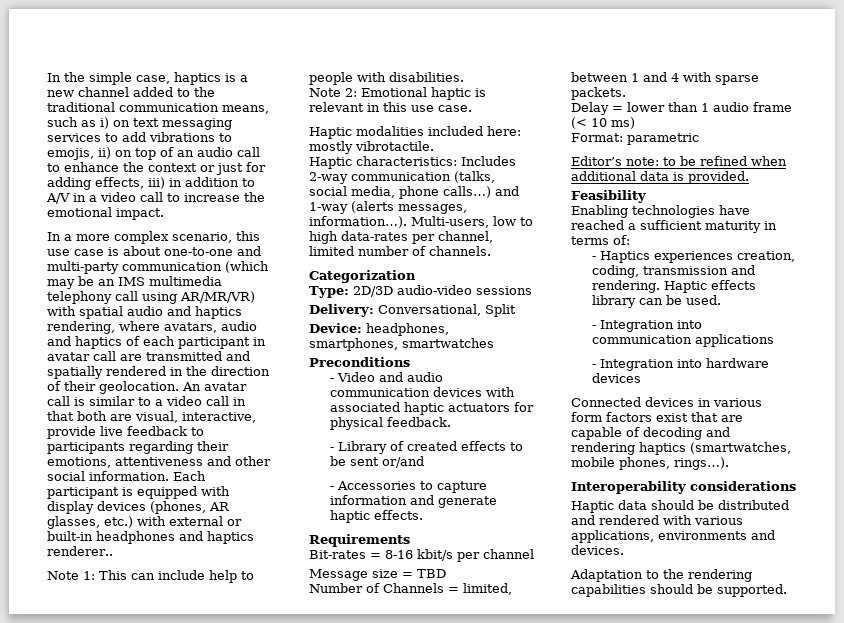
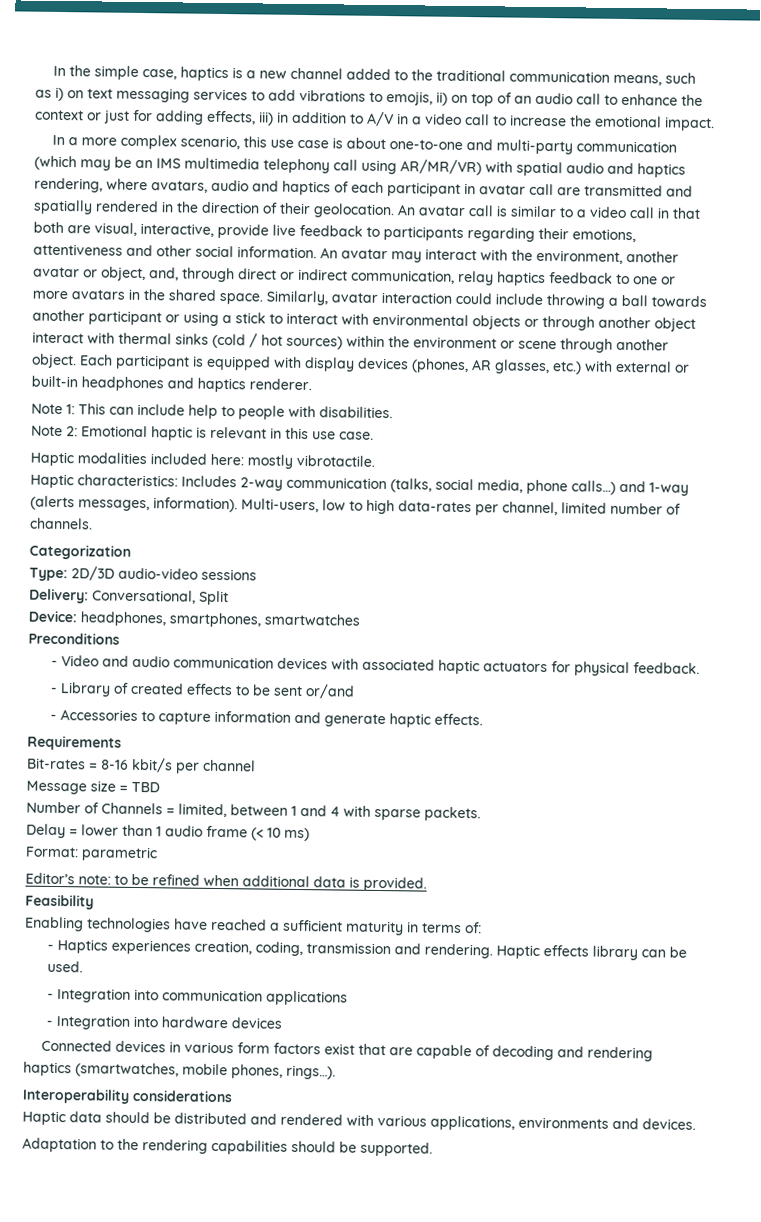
(169, 476) none -> [320,247,679,264] [33,266,676,287] [32,288,707,309] [32,309,696,332] [32,331,669,353] [31,353,77,369] An avatar may interact with the environment, another avatar or object, and, through direct or indirect communication, relay haptics feedback to one or more avatars in the shared space. Similarly, avatar interaction could include throwing a ball towards another participant or using a stick to interact with environmental objects or through another object interact with thermal sinks (cold / hot sources) within the environment or scene through another object.
[47,546,113,556] renderer.. -> [249,378,312,391] renderer.
[309,216,407,228] information…). -> [153,497,238,513] information).

